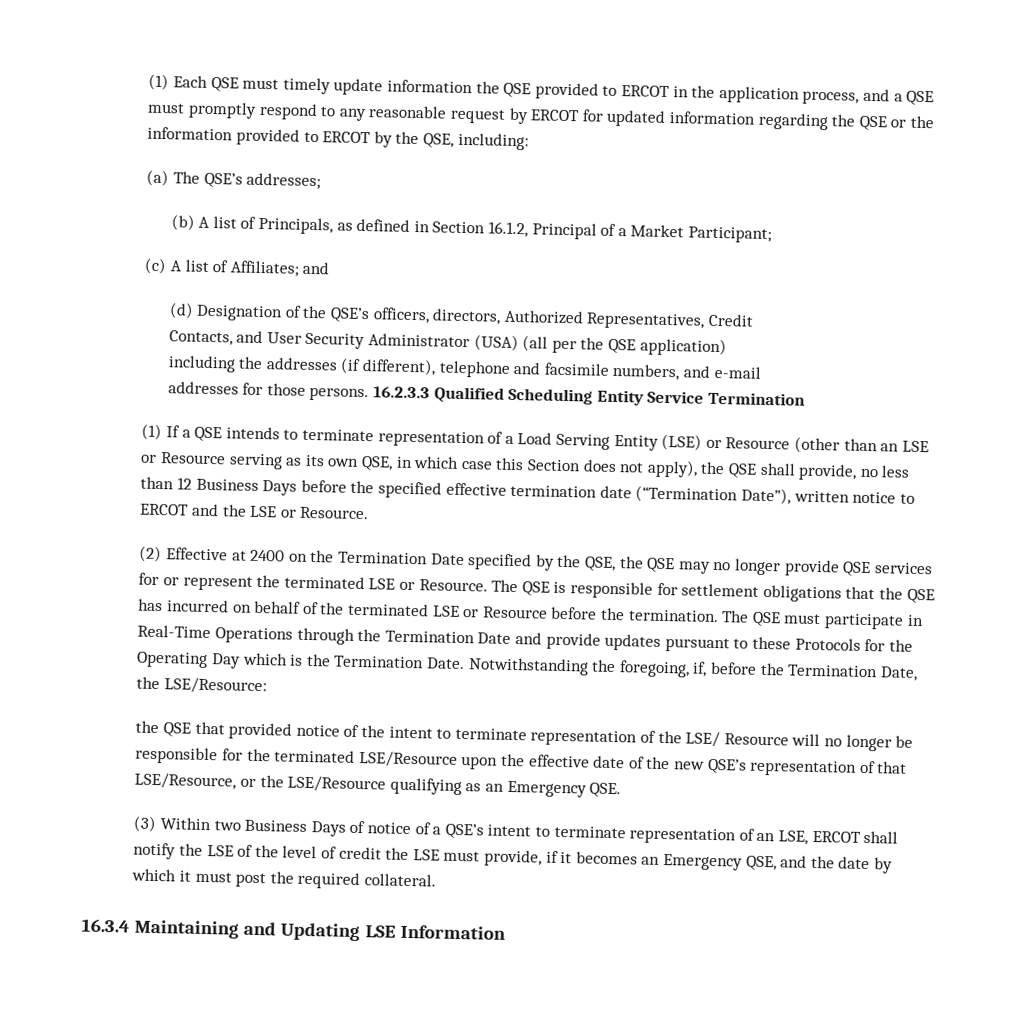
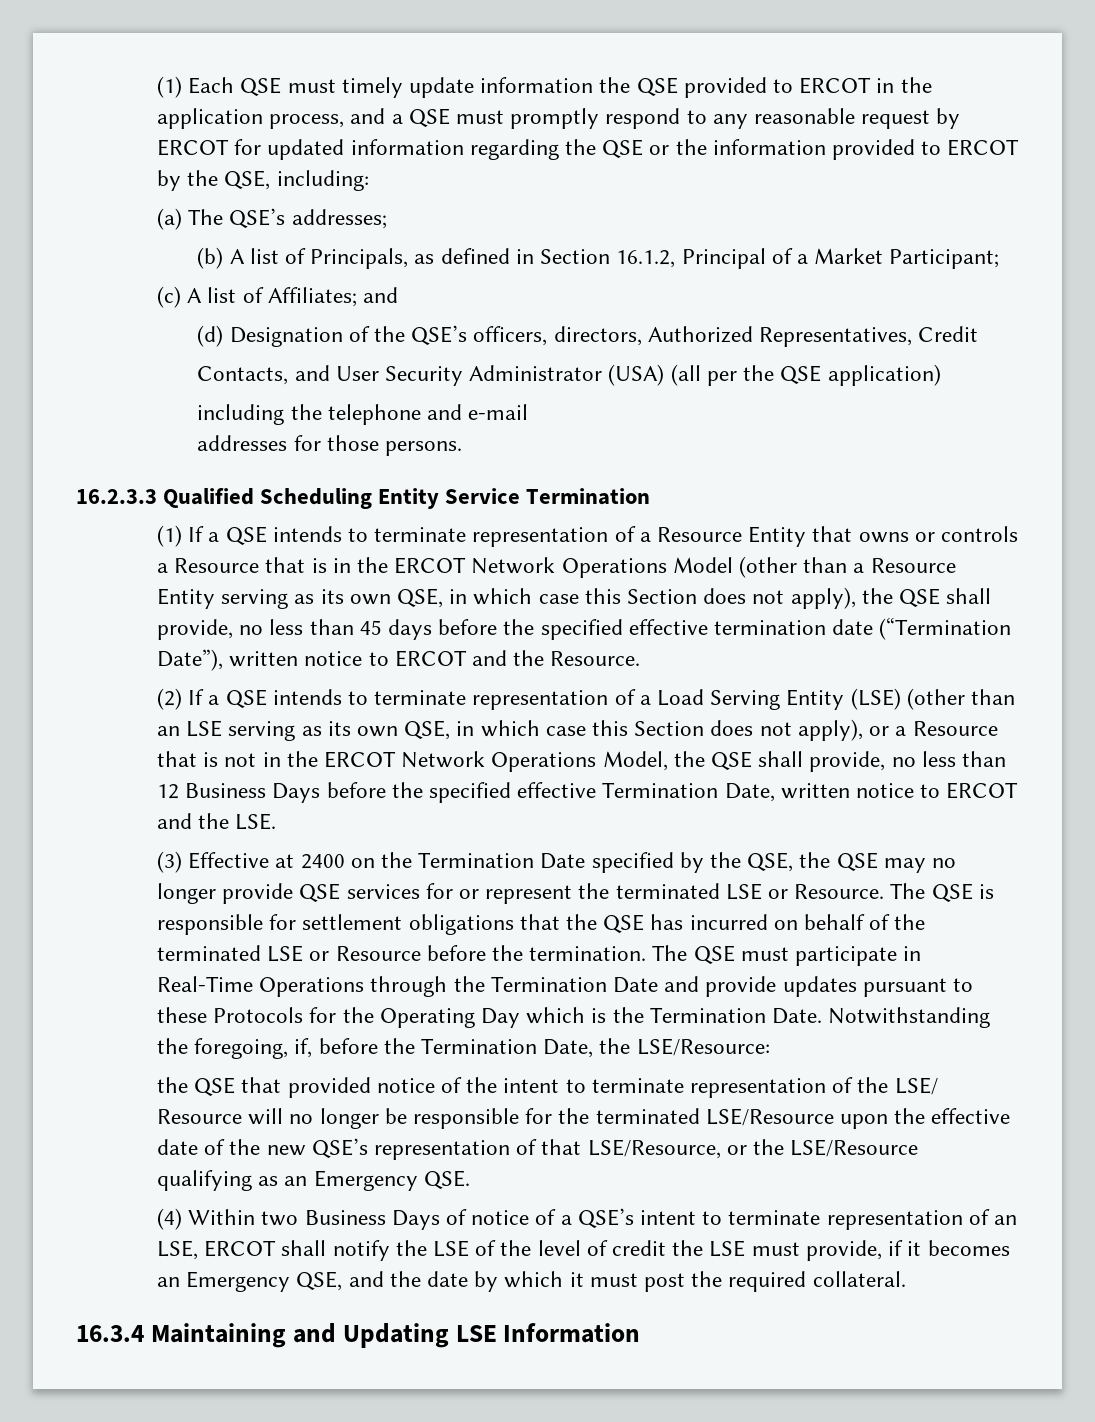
[265,357,681,381] addresses (if different), telephone and facsimile numbers, -> [327,404,421,425] telephone
(370, 394) none -> (463, 448) //
[517,432,929,454] [140,452,227,465] Load Serving Entity (LSE) or Resource (other than an LSE or Resource -> [657,526,1019,547] [156,556,956,578] [156,588,215,609] Resource Entity that owns or controls a Resource that is in the ERCOT Network Operations Model (other than a Resource Entity
[177,477,298,496] 12 Business Days -> [359,619,432,640] 45 days
[249,505,297,518] LSE or -> (545, 658) none
(163, 554) none -> [188,688,1016,710] [156,719,998,741] [156,751,1007,772] [156,782,1019,803] [156,813,277,830] [156,851,182,873] If a QSE intends to terminate representation of a Load Serving Entity (LSE) (other than an LSE serving as its own QSE, in which case this Section does not apply), or a Resource that is not in the ERCOT Network Operations Model, the QSE shall provide, no less than 12 Business Days before the specified effective Termination Date, written notice to ERCOT and the LSE. // (3)
[133,815,158,833] (3) -> [156,1208,182,1230] (4)

